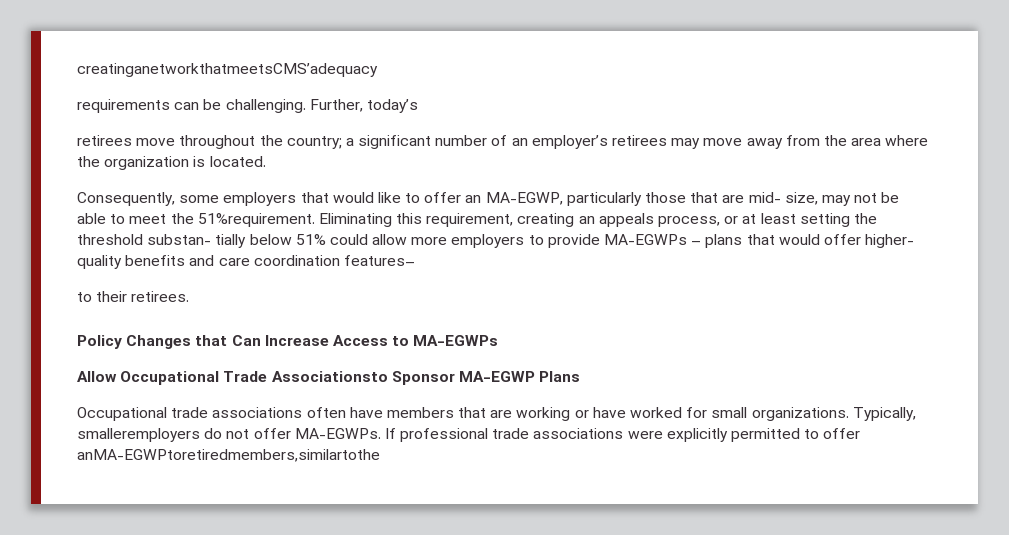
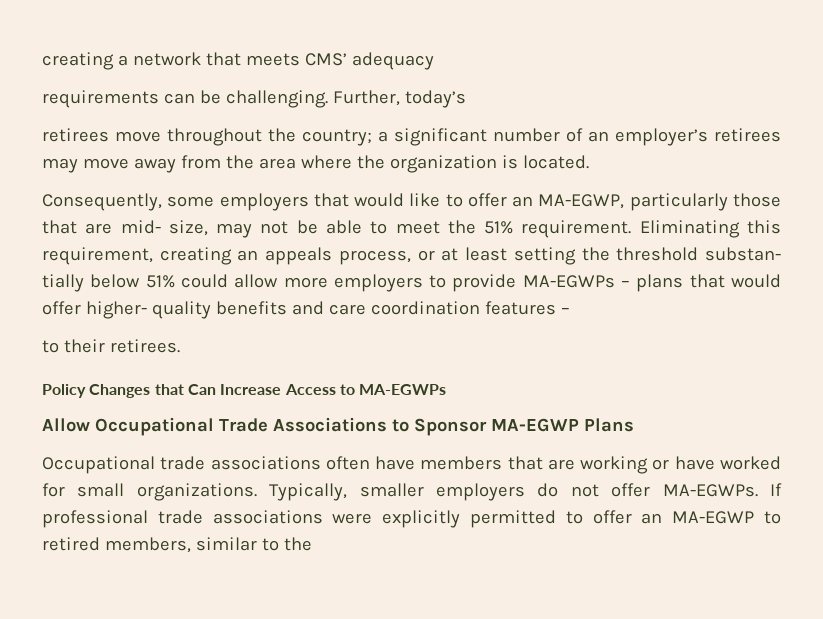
[77,63,378,77] creatinganetworkthatmeetsCMS’adequacy -> [42,52,434,70] creating a network that meets CMS’ adequacy
[197,213,315,227] 51%requirement. -> [484,220,632,238] 51% requirement.
[343,255,415,266] features– -> [484,301,570,315] features –
[271,371,388,382] Associationsto -> [272,417,409,432] Associations to
[77,428,200,442] smalleremployers -> [359,483,525,501] smaller employers
[77,449,380,462] anMA-EGWPtoretiredmembers,similartothe -> [641,511,781,524] [42,537,312,553] an MA-EGWP to retired members, similar to the

